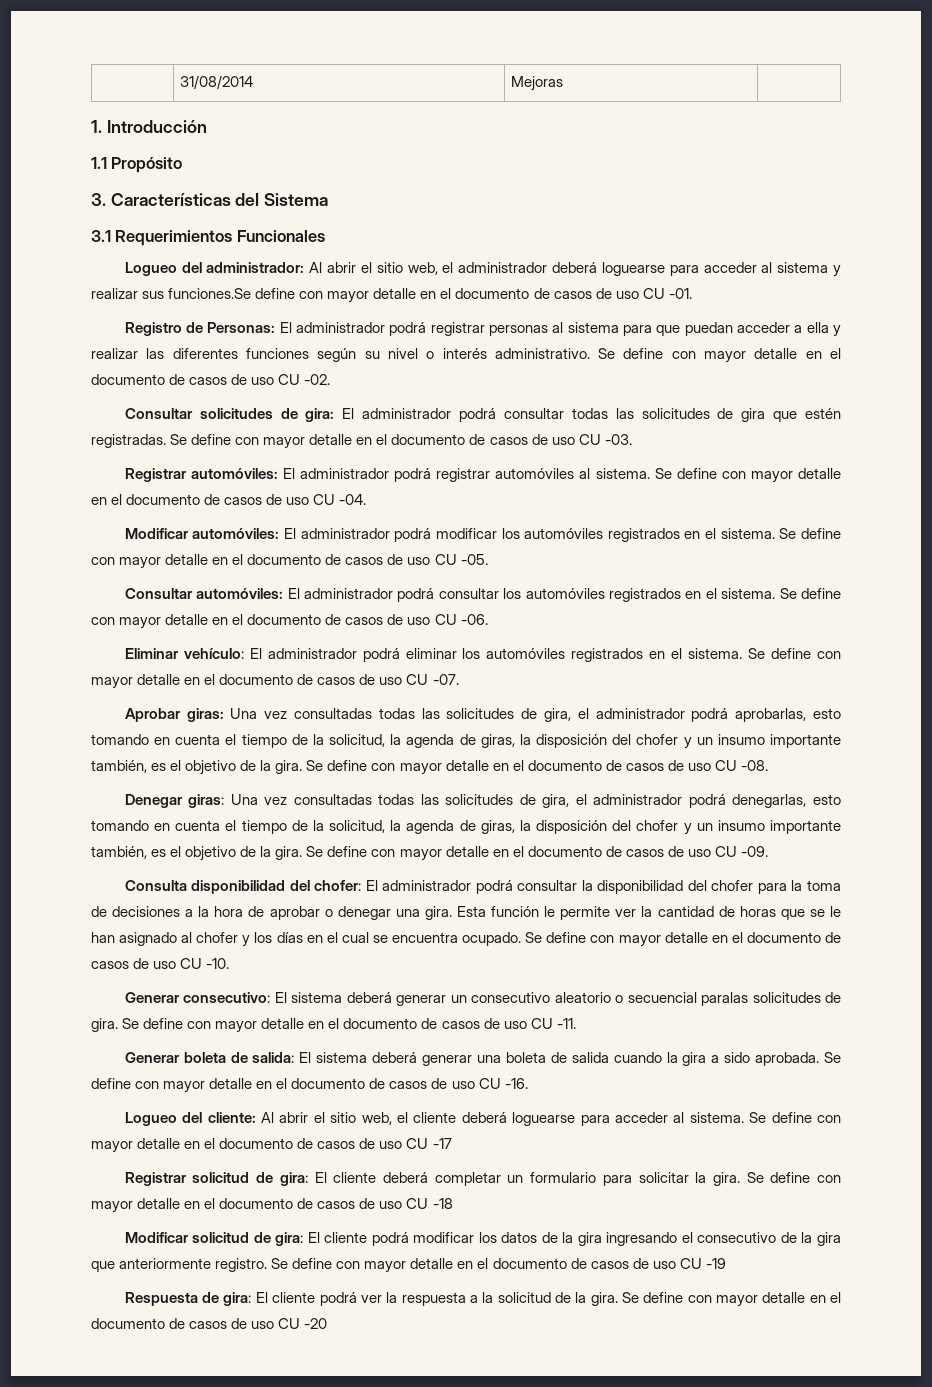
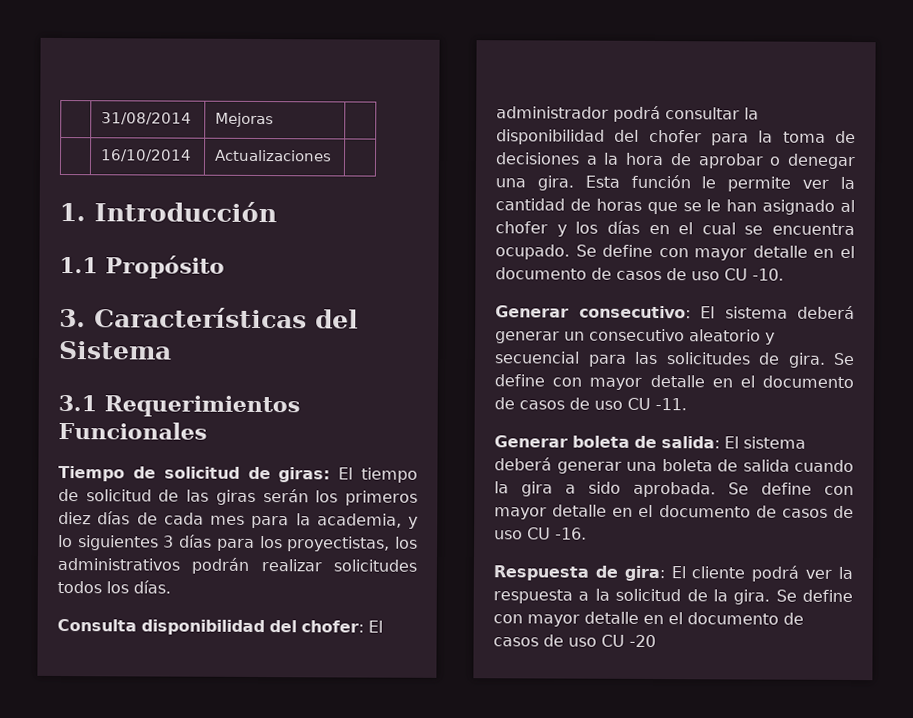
(564, 83) none -> [100,149,193,162] [215,149,333,162] // | 16/10/2014 | Actualizaciones |
[124,262,841,277] [91,288,692,303] [124,322,841,337] [91,348,841,363] [91,374,331,385] [124,408,841,422] [91,434,632,449] [124,468,841,483] [91,494,367,505] [124,528,841,542] [91,554,488,569] [124,588,841,602] [91,614,488,629] [124,648,842,662] [91,674,459,689] [124,708,841,722] [91,734,841,749] [91,760,768,775] [124,794,842,808] [91,820,841,835] [91,846,768,861] Logueo del administrador: Al abrir el sitio web, el administrador deberá loguearse para acceder al sistema y realizar sus funciones.Se define con mayor detalle en el documento de casos de uso CU -01. // Registro de Personas: El administrador podrá registrar personas al sistema para que puedan acceder a ella y realizar las diferentes funciones según su nivel o interés administrativo. Se define con mayor detalle en el documento de casos de uso CU -02. // Consultar solicitudes de gira: El administrador podrá consultar todas las solicitudes de gira que estén registradas. Se define con mayor detalle en el documento de casos de uso CU -03. // Registrar automóviles: El administrador podrá registrar automóviles al sistema. Se define con mayor detalle en el documento de casos de uso CU -04. // Modificar automóviles: El administrador podrá modificar los automóviles registrados en el sistema. Se define con mayor detalle en el documento de casos de uso CU -05. // Consultar automóviles: El administrador podrá consultar los automóviles registrados en el sistema. Se define con mayor detalle en el documento de casos de uso CU -06. // Eliminar vehículo: El administrador podrá eliminar los automóviles registrados en el sistema. Se define con mayor detalle en el documento de casos de uso CU -07. // Aprobar giras: Una vez consultadas todas las solicitudes de gira, el administrador podrá aprobarlas, esto tomando en cuenta el tiempo de la solicitud, la agenda de giras, la disposición del chofer y un insumo importante también, es el objetivo de la gira. Se define con mayor detalle en el documento de casos de uso CU -08. // Denegar giras: Una vez consultadas todas las solicitudes de gira, el administrador podrá denegarlas, esto tomando en cuenta el tiempo de la solicitud, la agenda de giras, la disposición del chofer y un insumo importante también, es el objetivo de la gira. Se define con mayor detalle en el documento de casos de uso CU -09. -> [58,465,418,483] [58,488,418,506] [58,511,418,529] [58,534,419,552] [57,557,417,574] [57,580,171,594] Tiempo de solicitud de giras: El tiempo de solicitud de las giras serán los primeros diez días de cada mes para la academia, y lo siguientes 3 días para los proyectistas, los administrativos podrán realizar solicitudes todos los días.
[615,992,749,1006] o secuencial paralas -> [765,332,775,345] [494,351,658,367] y secuencial para las
[124,1112,841,1126] [91,1138,452,1153] [124,1172,841,1186] [91,1198,453,1213] [124,1232,841,1246] [91,1258,726,1273] // Logueo del cliente: Al abrir el sitio web, el cliente deberá loguearse para acceder al sistema. Se define con mayor detalle en el documento de casos de uso CU -17 // Registrar solicitud de gira: El cliente deberá completar un formulario para solicitar la gira. Se define con mayor detalle en el documento de casos de uso CU -18 // Modificar solicitud de gira: El cliente podrá modificar los datos de la gira ingresando el consecutivo de la gira que anteriormente registro. Se define con mayor detalle en el documento de casos de uso CU -19 -> (587, 533) none

